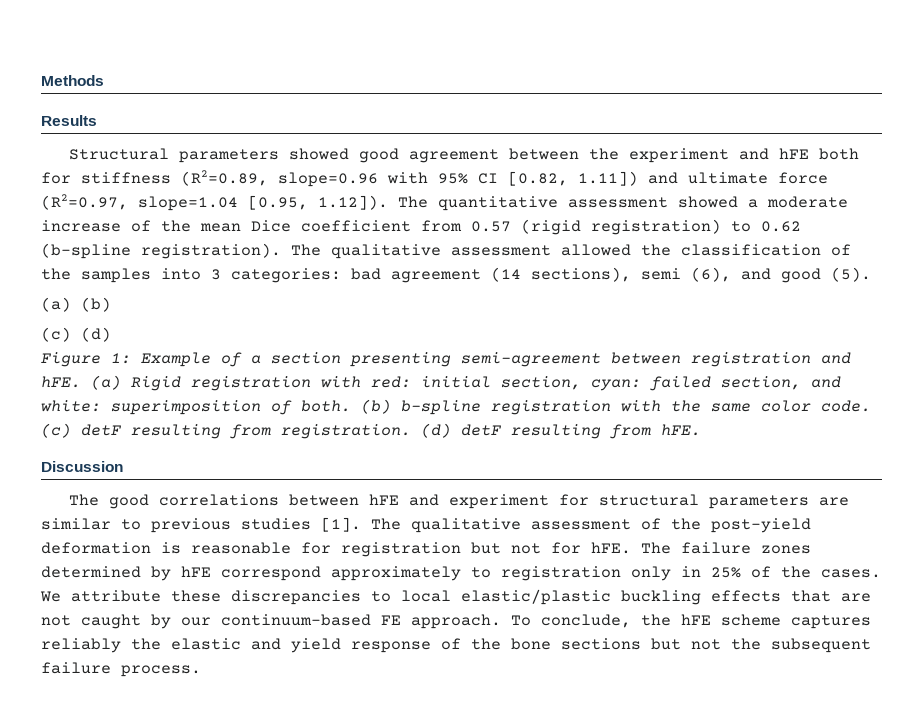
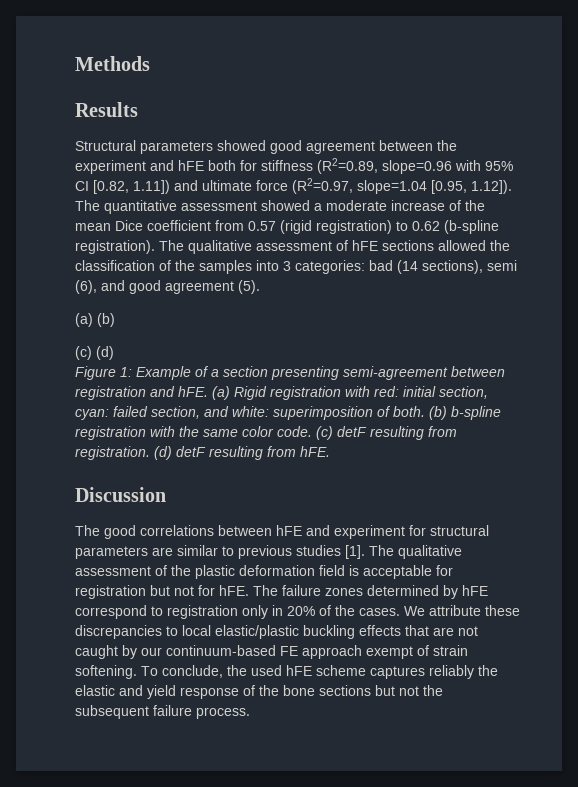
(551, 250) none -> [336,240,434,251] of hFE sections
[391,269,481,283] agreement -> (393, 265) none
(821, 275) none -> [165,281,234,294] agreement
[711,518,811,533] [41,542,291,554] post-yield deformation is reasonable -> [195,565,432,579] plastic deformation field is acceptable
[331,566,461,581] approximately -> (147, 612) none
[711,567,741,578] 25% -> [287,606,315,616] 20%
[411,614,501,629] approach. -> [302,645,468,659] [75,665,137,679] approach exempt of strain softening.
(671, 620) none -> [251,665,282,676] used

